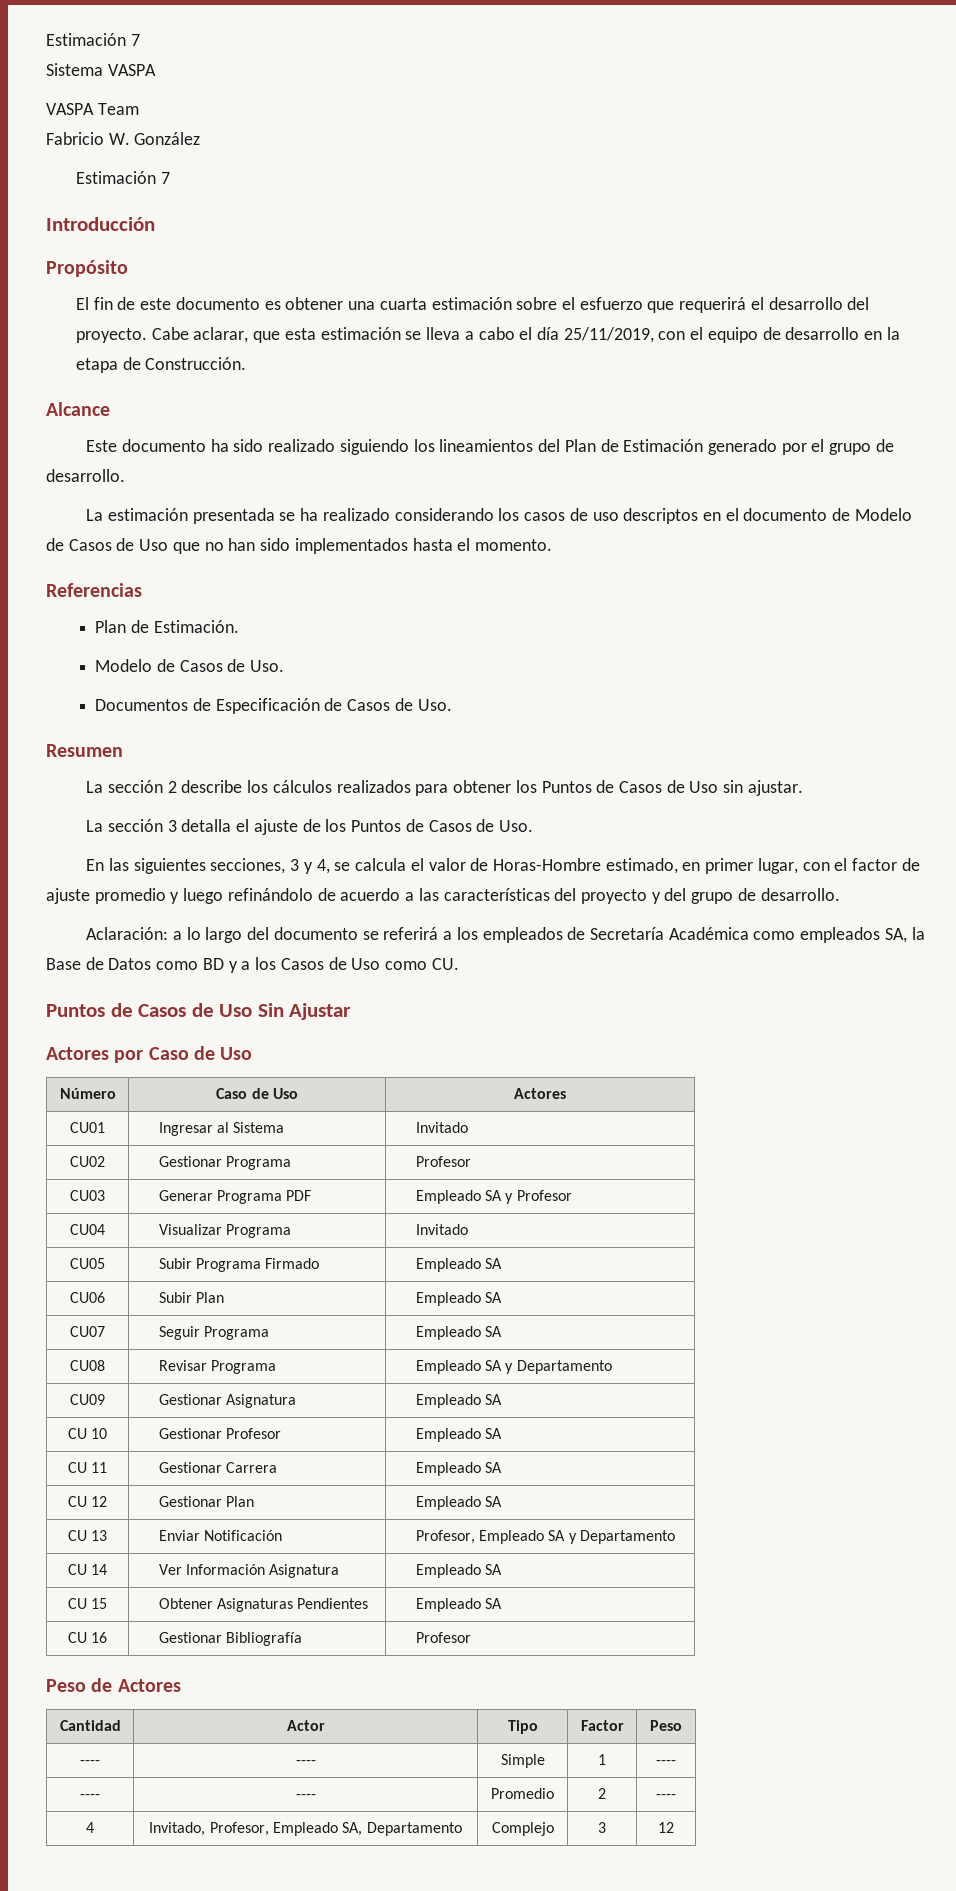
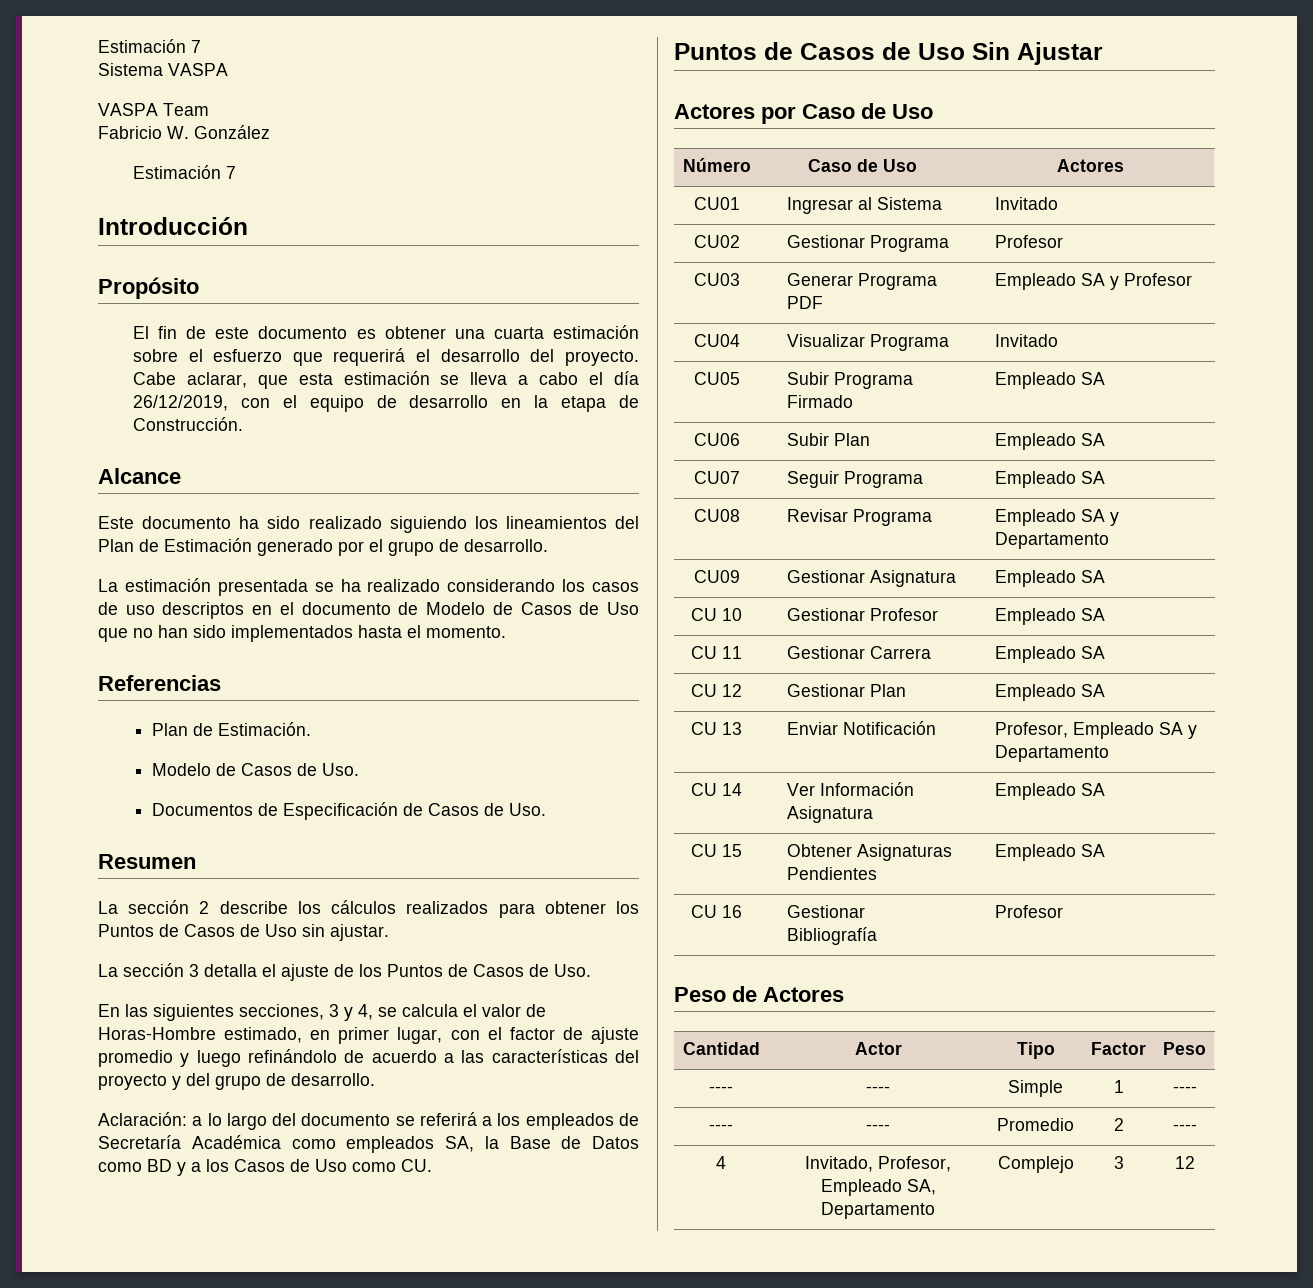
[563,327,654,343] 25/11/2019, -> [132,395,228,411] 26/12/2019,

